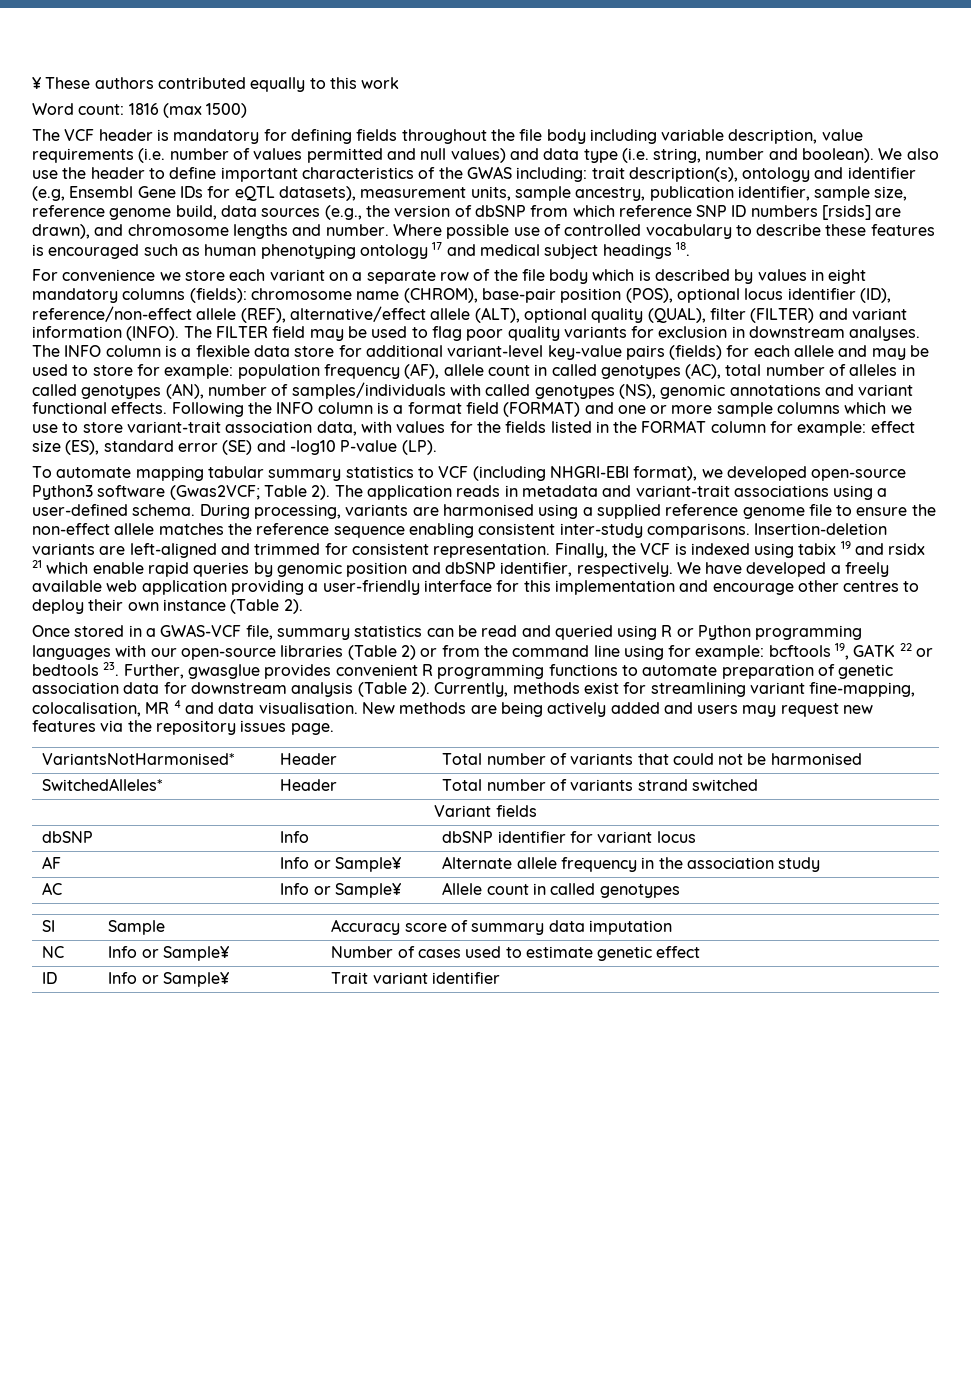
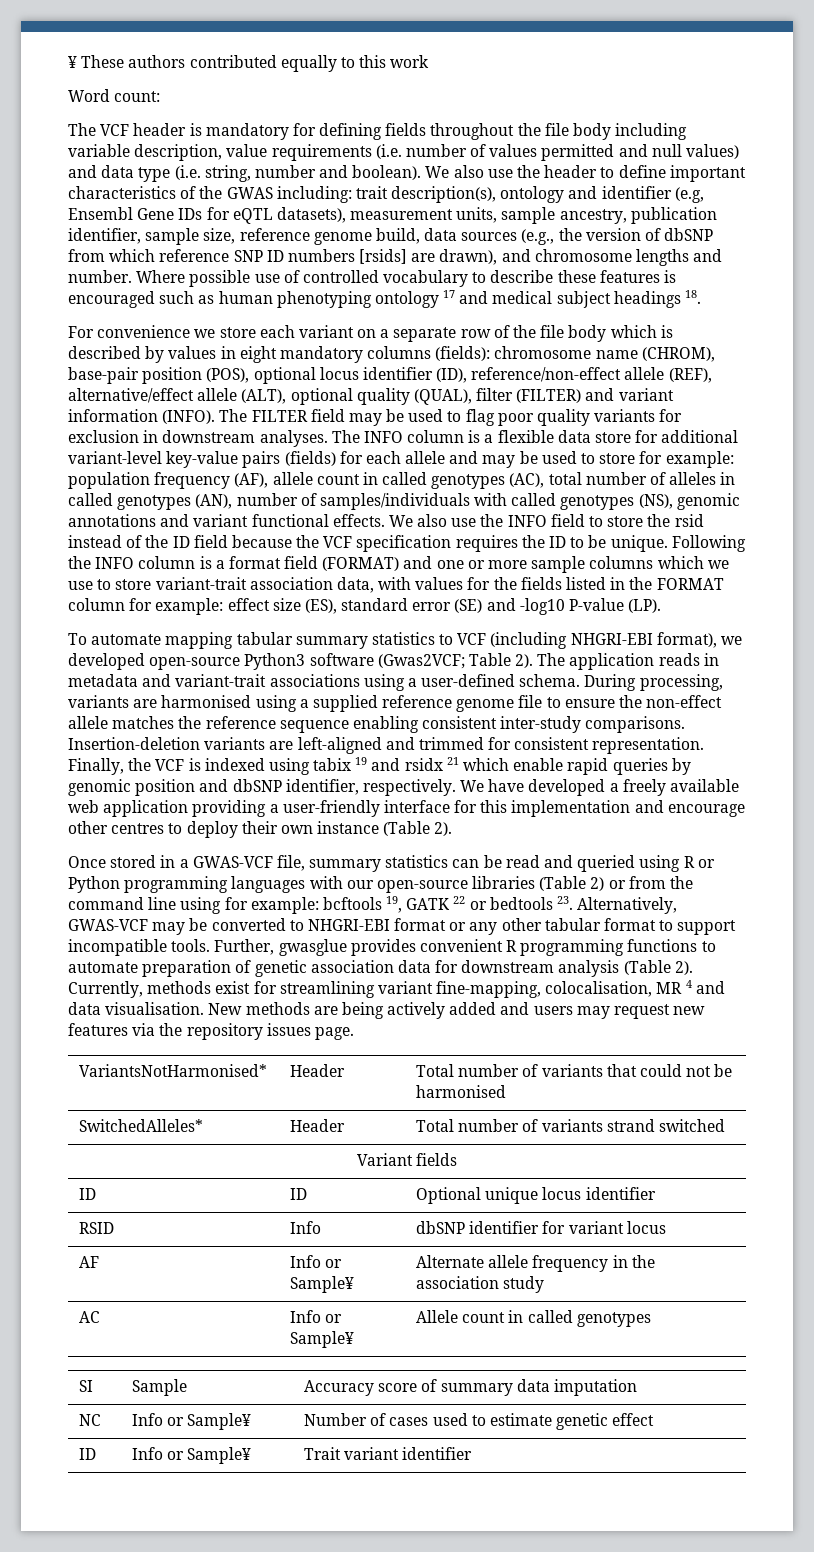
[128,103,248,118] 1816 (max 1500) -> (161, 96) none
(168, 408) none -> [388,514,704,527] [68,535,668,552] We also use the INFO field to store the rsid instead of the ID field because the VCF specification requires the ID to be unique.
(120, 669) none -> [577,897,678,914] [68,918,737,935] [68,939,211,956] Alternatively, GWAS-VCF may be converted to NHGRI-EBI format or any other tabular format to support incompatible tools.
[42,831,94,843] dbSNP -> [79,1188,97,1200] [290,1188,308,1200] [416,1187,656,1204] [79,1222,115,1234] ID | ID | Optional unique locus identifier // RSID

